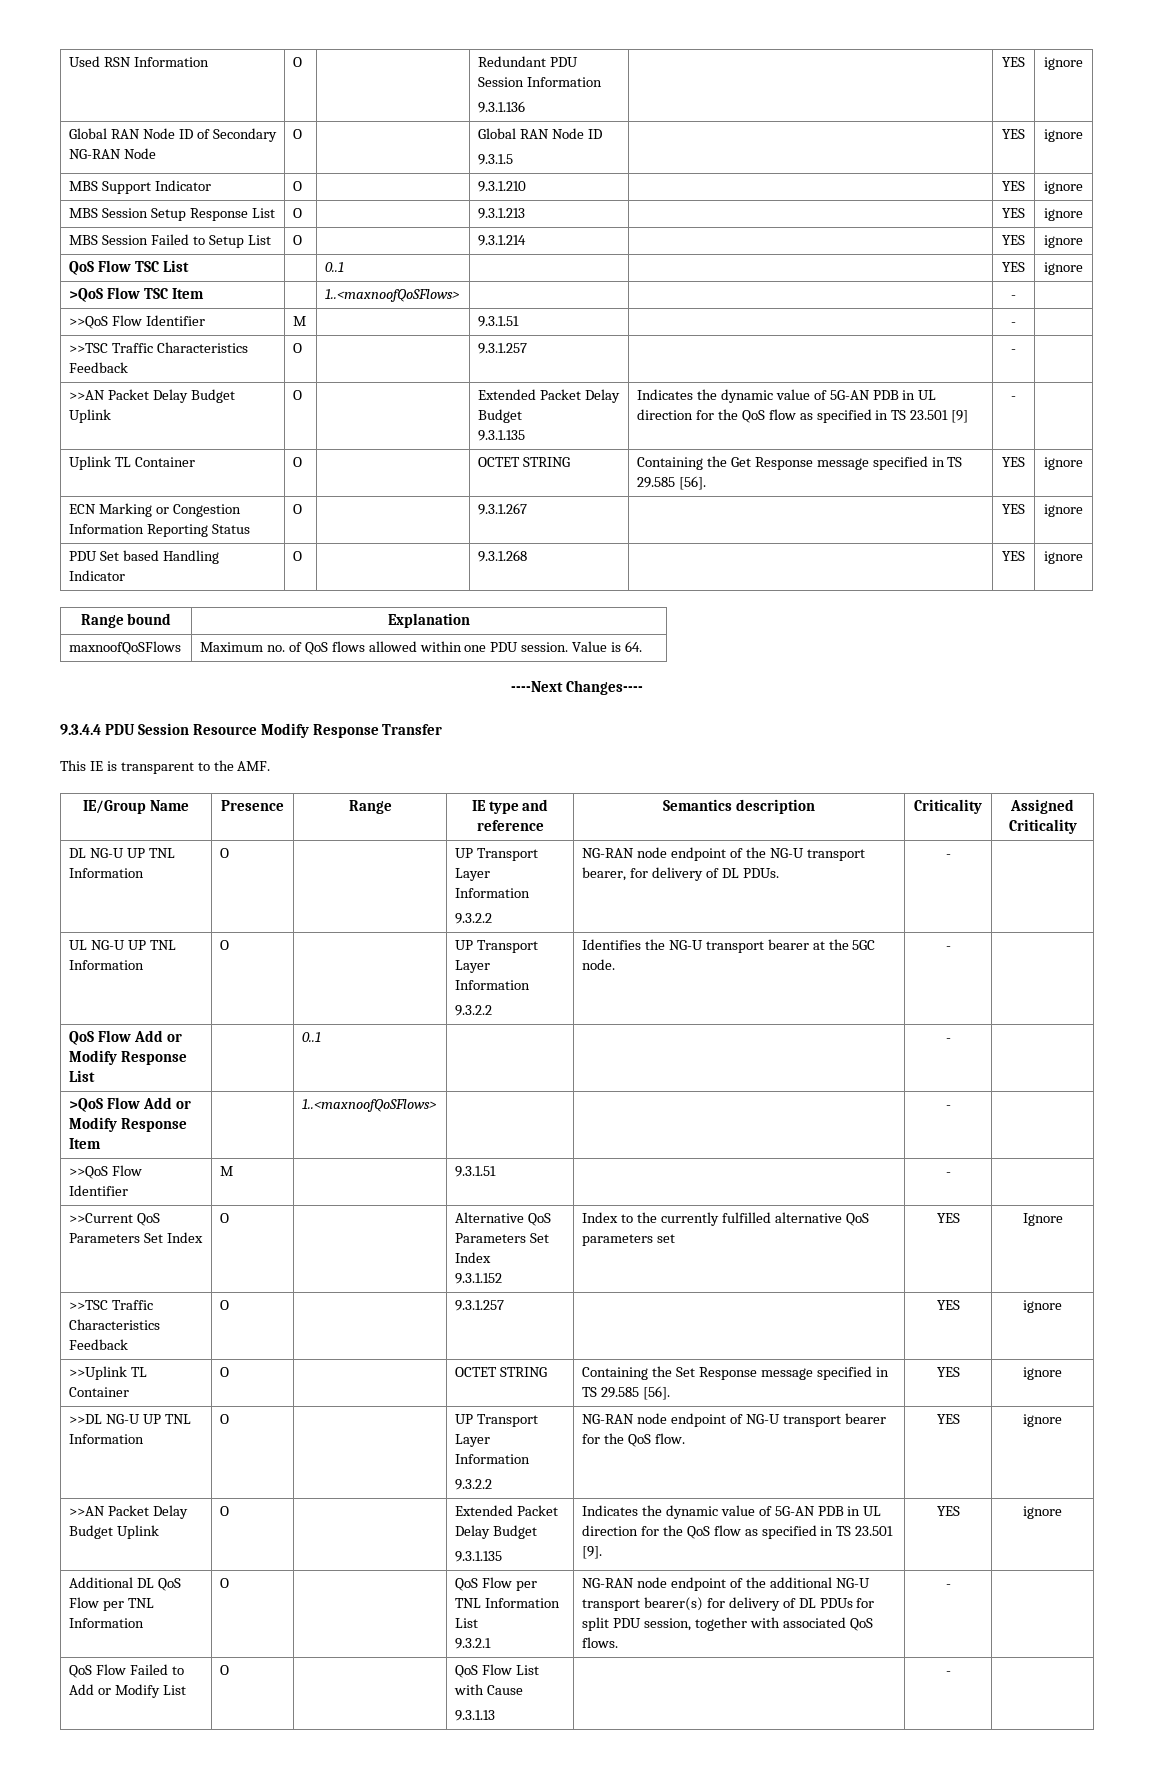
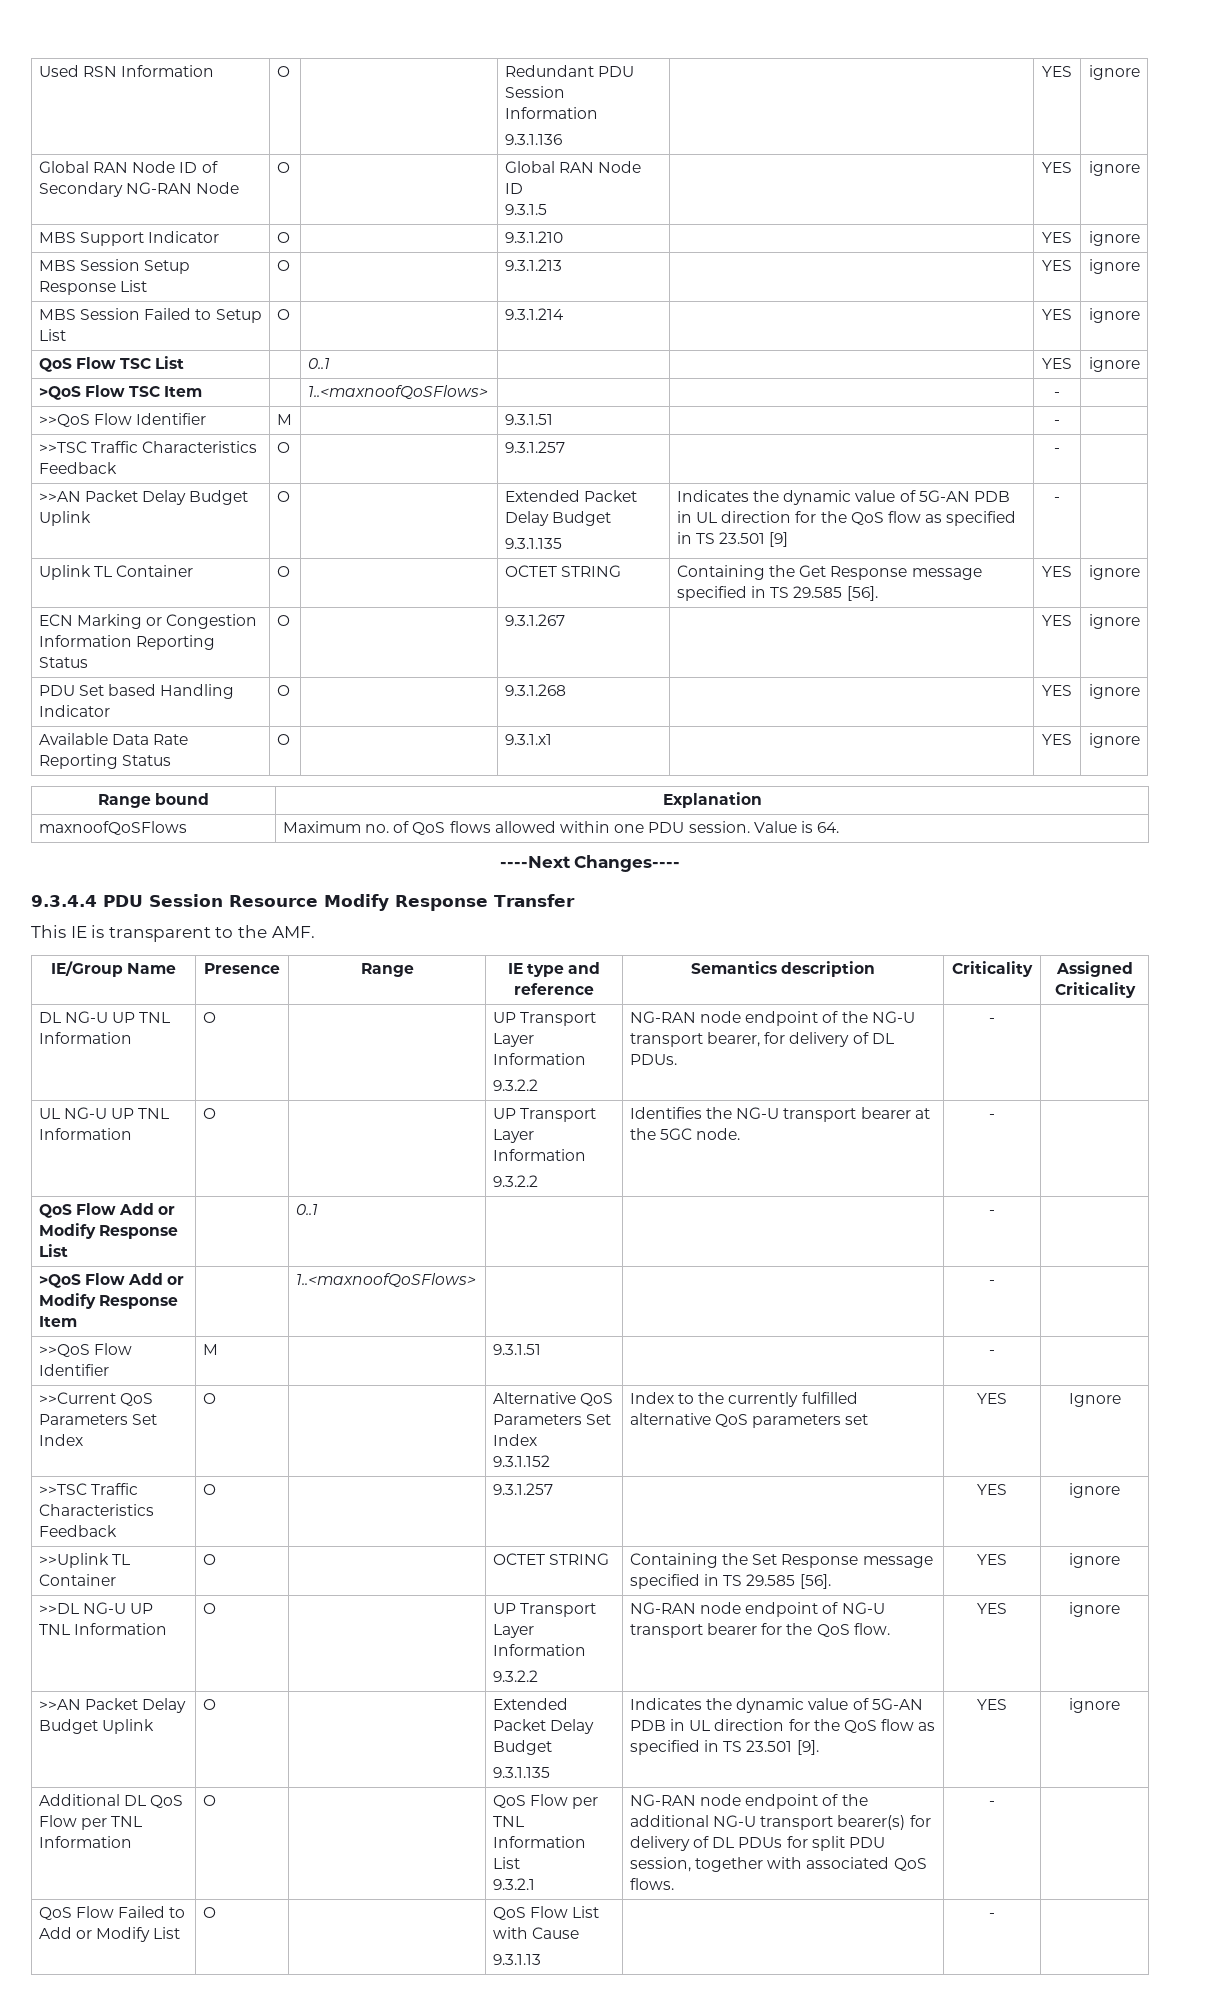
(1083, 557) none -> [38,733,189,745] [38,754,172,769] [276,734,290,745] [504,734,552,745] [1042,734,1072,745] [1088,733,1140,748] // Available Data Rate Reporting Status | O | | 9.3.1.x1 | | YES | ignore

